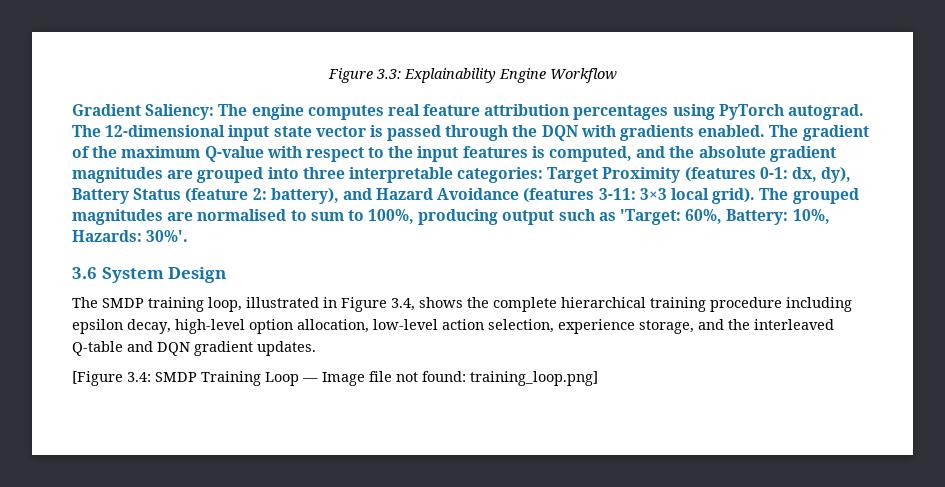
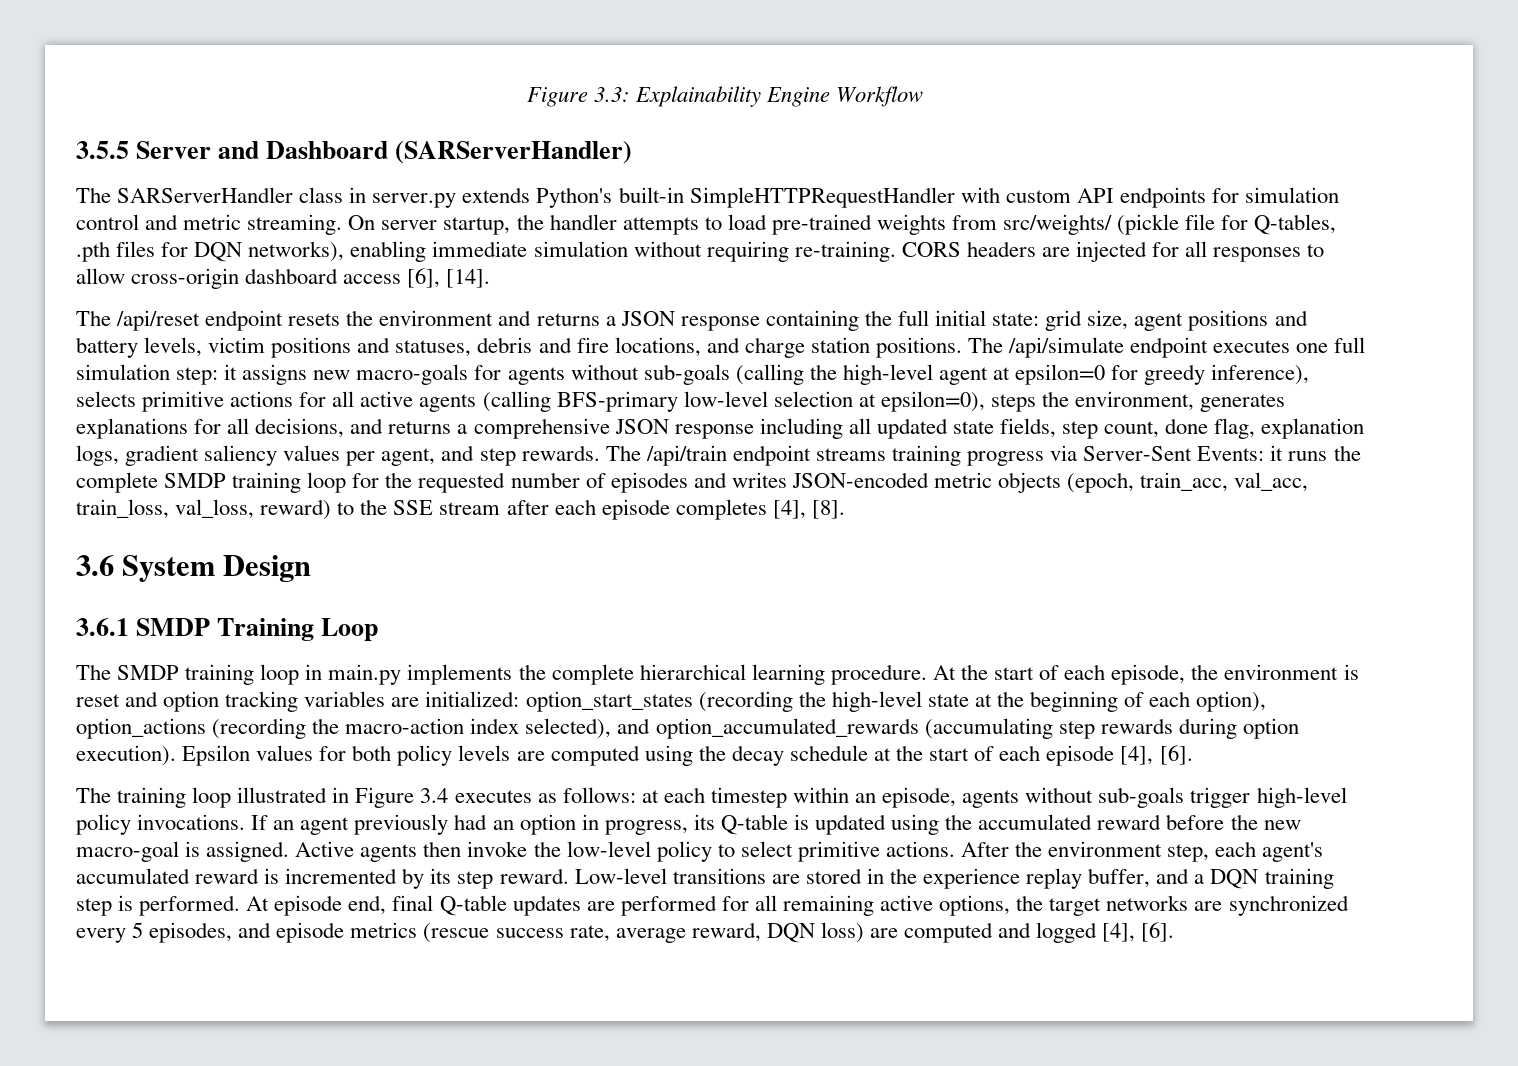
[72,104,865,120] [72,125,869,141] [72,146,836,162] [72,167,852,183] [72,188,859,204] [72,209,830,225] [72,230,189,242] Gradient Saliency: The engine computes real feature attribution percentages using PyTorch autograd. The 12-dimensional input state vector is passed through the DQN with gradients enabled. The gradient of the maximum Q-value with respect to the input features is computed, and the absolute gradient magnitudes are grouped into three interpretable categories: Target Proximity (features 0-1: dx, dy), Battery Status (feature 2: battery), and Hazard Avoidance (features 3-11: 3×3 local grid). The grouped magnitudes are normalised to sum to 100%, producing output such as 'Target: 60%, Battery: 10%, Hazards: 30%'. -> [76,141,633,164] [76,187,1340,208] [76,214,1337,235] [76,241,1325,262] [76,268,491,289] [76,310,1308,331] [76,337,1366,358] [76,364,1310,385] [76,391,1286,412] [76,418,1365,439] [76,445,1361,466] [76,472,1309,493] [76,499,845,520] 3.5.5 Server and Dashboard (SARServerHandler) // The SARServerHandler class in server.py extends Python's built-in SimpleHTTPRequestHandler with custom API endpoints for simulation control and metric streaming. On server startup, the handler attempts to load pre-trained weights from src/weights/ (pickle file for Q-tables, .pth files for DQN networks), enabling immediate simulation without requiring re-training. CORS headers are injected for all responses to allow cross-origin dashboard access [6], [14]. // The /api/reset endpoint resets the environment and returns a JSON response containing the full initial state: grid size, agent positions and battery levels, victim positions and statuses, debris and fire locations, and charge station positions. The /api/simulate endpoint executes one full simulation step: it assigns new macro-goals for agents without sub-goals (calling the high-level agent at epsilon=0 for greedy inference), selects primitive actions for all active agents (calling BFS-primary low-level selection at epsilon=0), steps the environment, generates explanations for all decisions, and returns a comprehensive JSON response including all updated state fields, step count, done flag, explanation logs, gradient saliency values per agent, and step rewards. The /api/train endpoint streams training progress via Server-Sent Events: it runs the complete SMDP training loop for the requested number of episodes and writes JSON-encoded metric objects (epoch, train_acc, val_acc, train_loss, val_loss, reward) to the SSE stream after each episode completes [4], [8].
(227, 275) none -> [76,618,379,641] // 3.6.1 SMDP Training Loop
[208,297,852,312] [72,319,834,334] [72,341,316,356] [72,371,598,386] loop, illustrated in Figure 3.4, shows the complete hierarchical training procedure including epsilon decay, high-level option allocation, low-level action selection, experience storage, and the interleaved Q-table and DQN gradient updates. // [Figure 3.4: SMDP Training Loop — Image file not found: training_loop.png] -> [260,664,1359,685] [76,691,1267,712] [76,718,1299,739] [76,745,1193,766] [76,787,1347,808] [76,814,1301,835] [76,841,1324,862] [76,868,1334,889] [76,895,1349,916] [76,922,1175,943] loop in main.py implements the complete hierarchical learning procedure. At the start of each episode, the environment is reset and option tracking variables are initialized: option_start_states (recording the high-level state at the beginning of each option), option_actions (recording the macro-action index selected), and option_accumulated_rewards (accumulating step rewards during option execution). Epsilon values for both policy levels are computed using the decay schedule at the start of each episode [4], [6]. // The training loop illustrated in Figure 3.4 executes as follows: at each timestep within an episode, agents without sub-goals trigger high-level policy invocations. If an agent previously had an option in progress, its Q-table is updated using the accumulated reward before the new macro-goal is assigned. Active agents then invoke the low-level policy to select primitive actions. After the environment step, each agent's accumulated reward is incremented by its step reward. Low-level transitions are stored in the experience replay buffer, and a DQN training step is performed. At episode end, final Q-table updates are performed for all remaining active options, the target networks are synchronized every 5 episodes, and episode metrics (rescue success rate, average reward, DQN loss) are computed and logged [4], [6].

